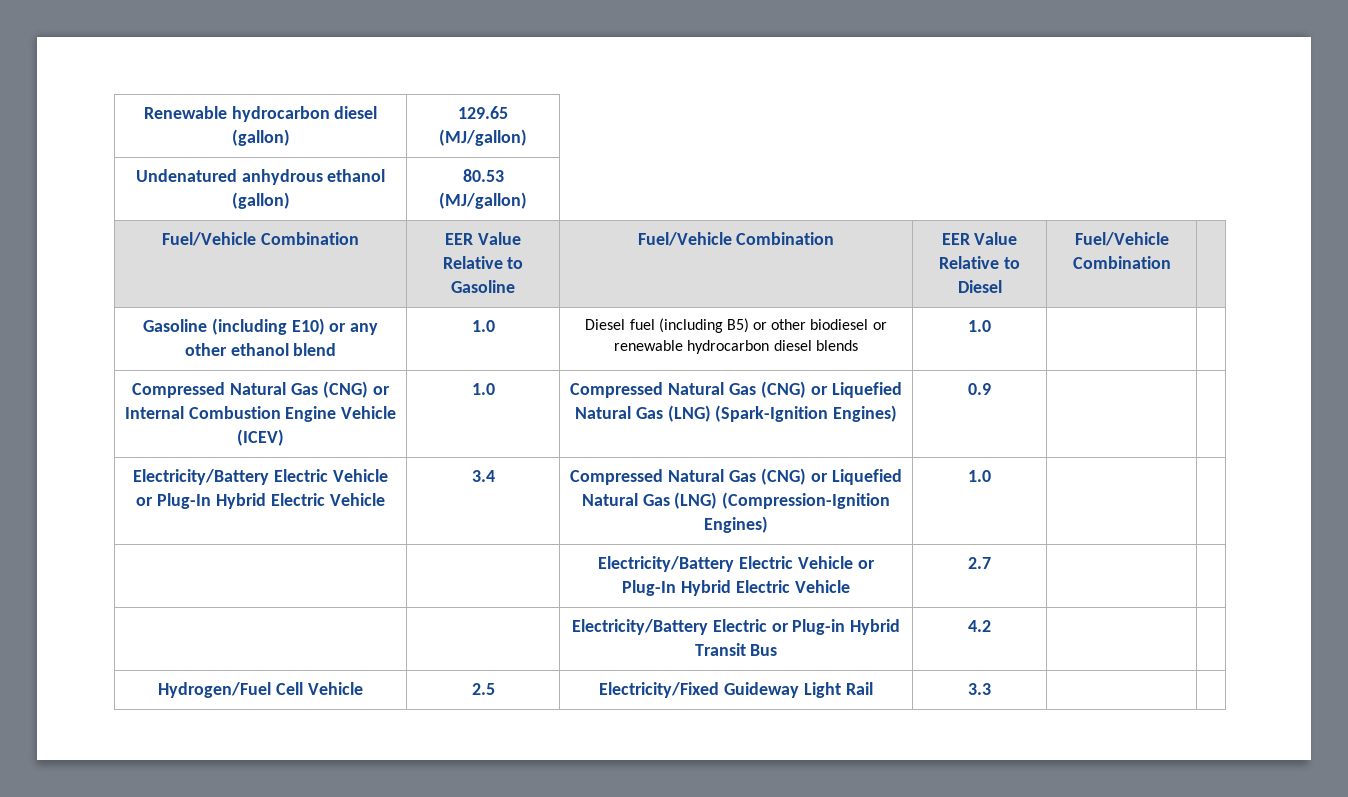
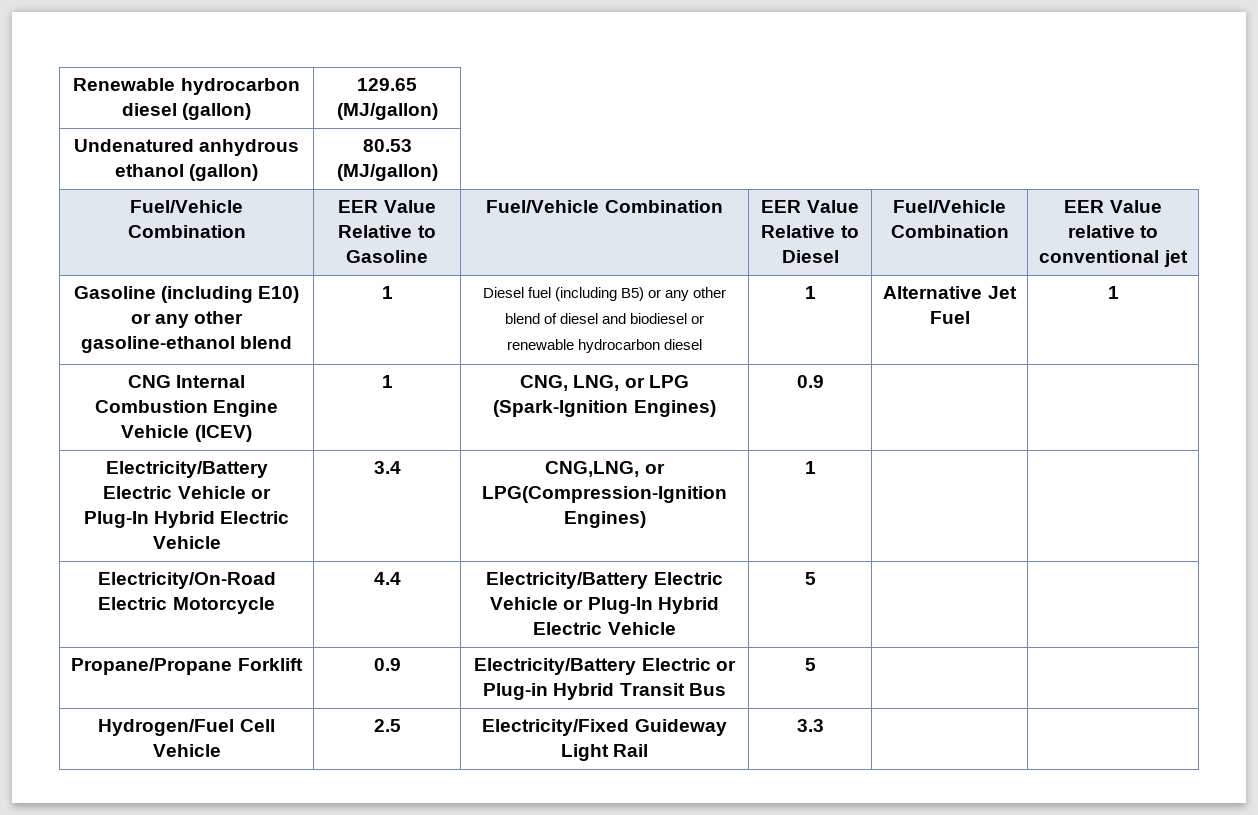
(1171, 262) none -> [1064,200,1162,213] [1067,225,1159,238] [1039,250,1188,267] EER Value relative to conventional jet
[230,343,289,356] ethanol -> [80,336,235,353] gasoline-ethanol
[471,320,495,332] 1.0 -> [381,286,393,299] 1
[771,319,807,330] other -> [665,287,727,301] [504,313,627,324] any other blend of diesel and
[815,340,858,351] [968,320,991,332] [132,381,390,398] blends | 1.0 | | // Compressed Natural Gas (CNG) or -> [804,286,816,299] [883,286,1017,299] [929,311,970,324] [1107,286,1119,299] [127,375,171,388] | 1 | Alternative Jet Fuel | 1 // CNG
[471,383,495,395] [570,381,902,398] [574,405,711,422] 1.0 | Compressed Natural Gas (CNG) or Liquefied Natural Gas (LNG) -> [381,375,393,388] [520,375,689,391] 1 | CNG, LNG, or LPG
[570,468,902,485] [581,492,891,509] [704,516,768,533] [968,470,991,482] [598,556,875,572] [622,580,850,596] [968,557,991,569] Compressed Natural Gas (CNG) or Liquefied Natural Gas (LNG) (Compression-Ignition Engines) | 1.0 | | // | | Electricity/Battery Electric Vehicle or Plug-In Hybrid Electric Vehicle | 2.7 | | // | -> [545,461,665,477] [482,486,727,503] [563,511,646,528] [804,461,816,474] [97,572,276,589] [98,597,275,614] [373,572,401,585] [486,572,723,589] [490,597,719,614] [533,622,676,635] [804,572,816,585] [71,658,303,675] [373,658,401,671] CNG,LNG, or LPG(Compression-Ignition Engines) | 1 | | // Electricity/On-Road Electric Motorcycle | 4.4 | Electricity/Battery Electric Vehicle or Plug-In Hybrid Electric Vehicle | 5 | | // Propane/Propane Forklift | 0.9
[968,620,991,632] 4.2 -> [804,658,816,671] 5

